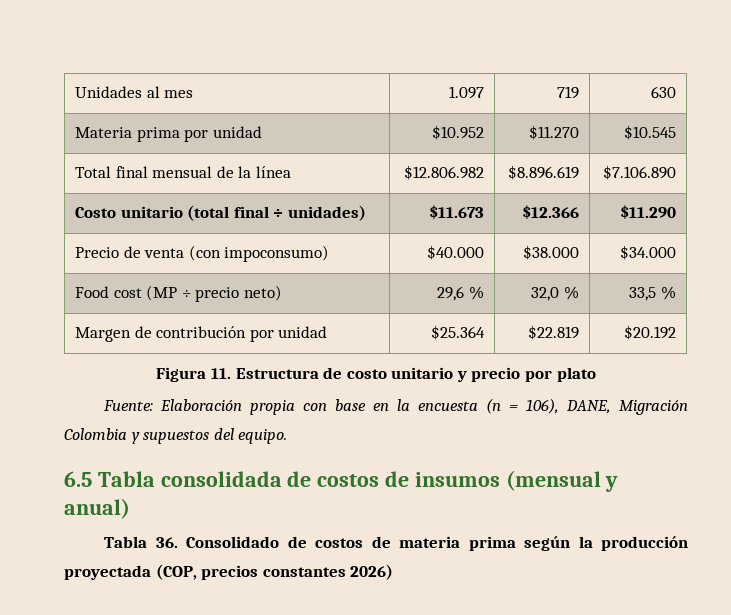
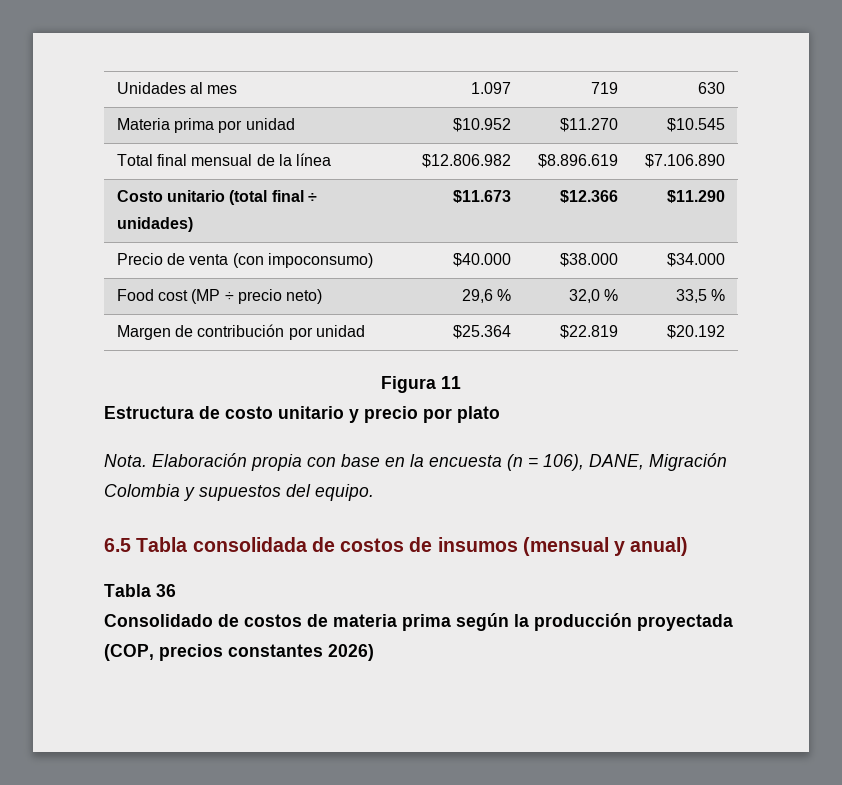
[210,368,231,379] 11. -> [441,376,461,389] 11 //
[103,400,154,411] Fuente: -> [104,454,147,467] Nota.
[155,537,178,548] 36. -> [156,584,176,597] 36 //

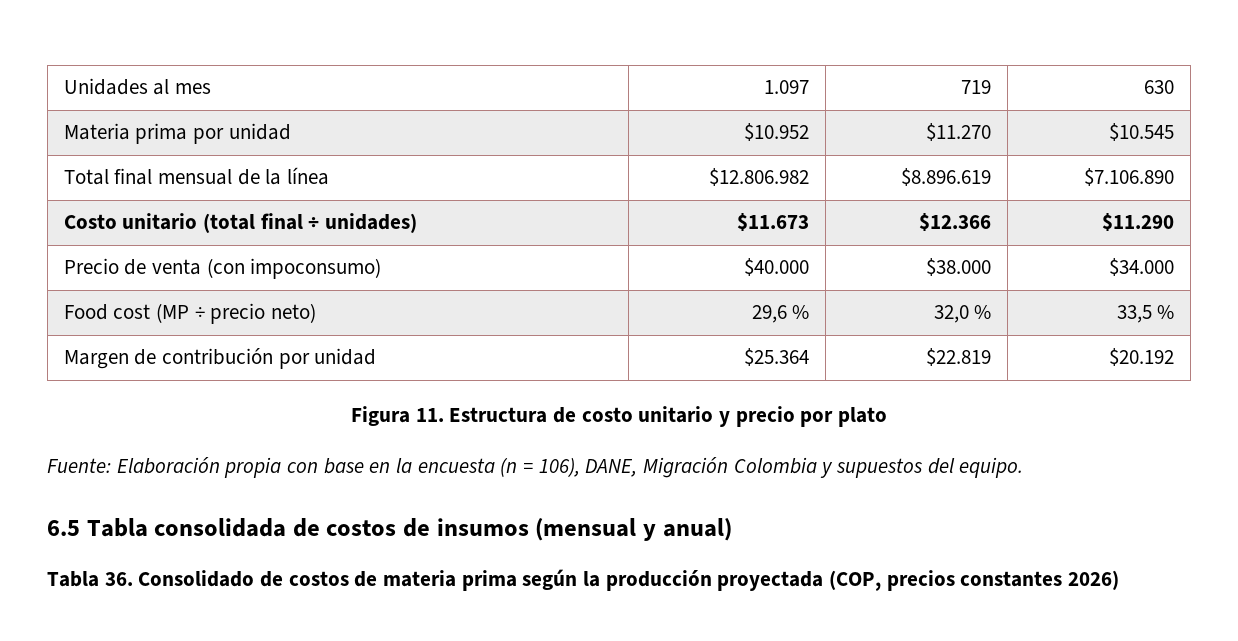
[441,376,461,389] 11 // -> [415,408,444,422] 11.
[104,454,147,467] Nota. -> [47,458,111,473] Fuente:
[156,584,176,597] 36 // -> [104,572,133,586] 36.

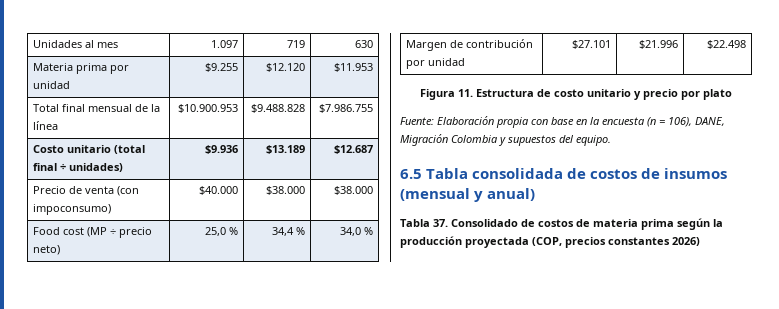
[744,123,810,141] [926,123,992,141] [1109,123,1175,141] $10.952 | $11.270 | $10.545 -> [204,63,238,72] [265,63,305,72] [333,63,373,72] $9.255 | $12.120 | $11.953
[709,168,810,186] [901,168,992,186] [1084,168,1175,186] $12.806.982 | $8.896.619 | $7.106.890 -> [177,104,238,113] [250,104,305,113] [318,104,373,113] $10.900.953 | $9.488.828 | $7.986.755
[737,213,810,231] [919,213,992,231] [1102,213,1175,231] $11.673 | $12.366 | $11.290 -> [204,145,238,154] [265,145,305,154] [333,145,373,154] $9.936 | $13.189 | $12.687
[1109,258,1175,276] $34.000 -> [333,186,373,195] $38.000
[751,305,810,323] [933,305,992,323] [1116,305,1152,323] 29,6 % | 32,0 % | 33,5 -> [204,227,238,236] [271,227,305,236] [339,227,361,236] 25,0 % | 34,4 % | 34,0
[744,348,810,366] [926,348,992,366] [1109,348,1175,366] $25.364 | $22.819 | $20.192 -> [571,40,611,49] [638,40,678,49] [706,40,746,49] $27.101 | $21.996 | $22.498
[104,572,133,586] 36. -> [433,219,448,227] 37.

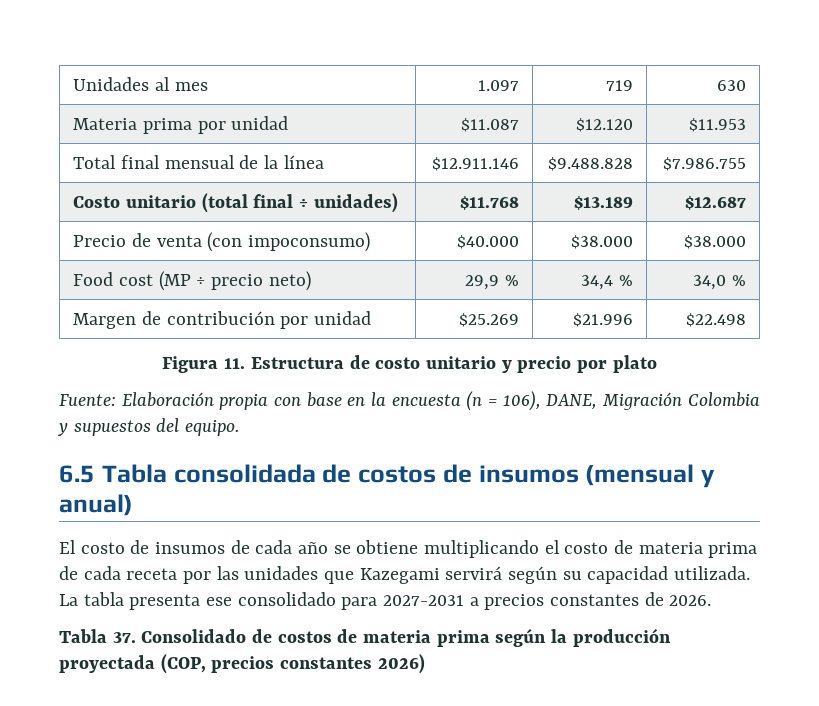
[204,63,238,72] $9.255 -> [460,118,519,132] $11.087
[177,104,238,113] $10.900.953 -> [431,157,519,171] $12.911.146
[204,145,238,154] $9.936 -> [459,196,519,210] $11.768
[204,227,226,236] 25,0 -> [465,275,500,290] 29,9
[571,40,611,49] $27.101 -> [458,313,519,327] $25.269
(536, 194) none -> [59,540,758,558] [59,566,751,584] [59,592,712,610] // El costo de insumos de cada año se obtiene multiplicando el costo de materia prima de cada receta por las unidades que Kazegami servirá según su capacidad utilizada. La tabla presenta ese consolidado para 2027-2031 a precios constantes de 2026.

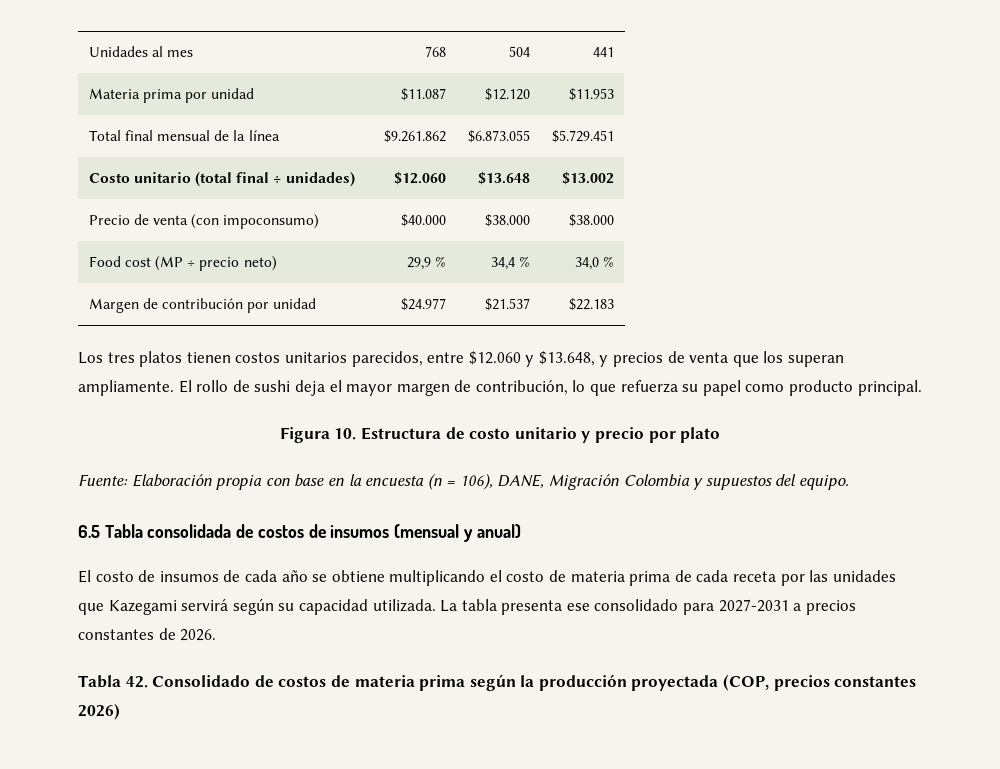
[477,80,519,91] [605,80,633,91] [716,80,746,91] 1.097 | 719 | 630 -> [425,46,447,57] [509,46,531,57] [593,47,615,57] 768 | 504 | 441
[431,157,519,171] [547,157,633,171] [662,157,746,171] $12.911.146 | $9.488.828 | $7.986.755 -> [384,130,447,143] [468,130,531,143] [552,130,615,143] $9.261.862 | $6.873.055 | $5.729.451
[459,196,519,210] [573,196,633,210] [684,196,746,210] $11.768 | $13.189 | $12.687 -> [394,171,447,185] [478,171,531,185] [562,171,615,185] $12.060 | $13.648 | $13.002
[458,313,519,327] [572,313,633,327] [685,313,746,327] $25.269 | $21.996 | $22.498 -> [401,298,447,311] [485,298,531,311] [569,298,615,311] [78,351,845,367] [78,380,922,396] $24.977 | $21.537 | $22.183 // Los tres platos tienen costos unitarios parecidos, entre $12.060 y $13.648, y precios de venta que los superan ampliamente. El rollo de sushi deja el mayor margen de contribución, lo que refuerza su papel como producto principal.
[224,358,246,369] 11. -> [334,428,357,440] 10.
[112,632,136,643] 37. -> [125,676,148,688] 42.

